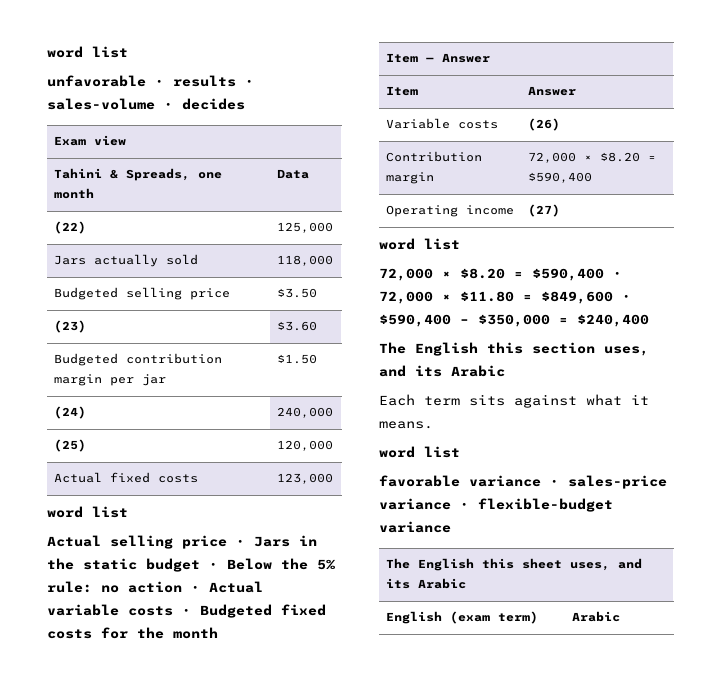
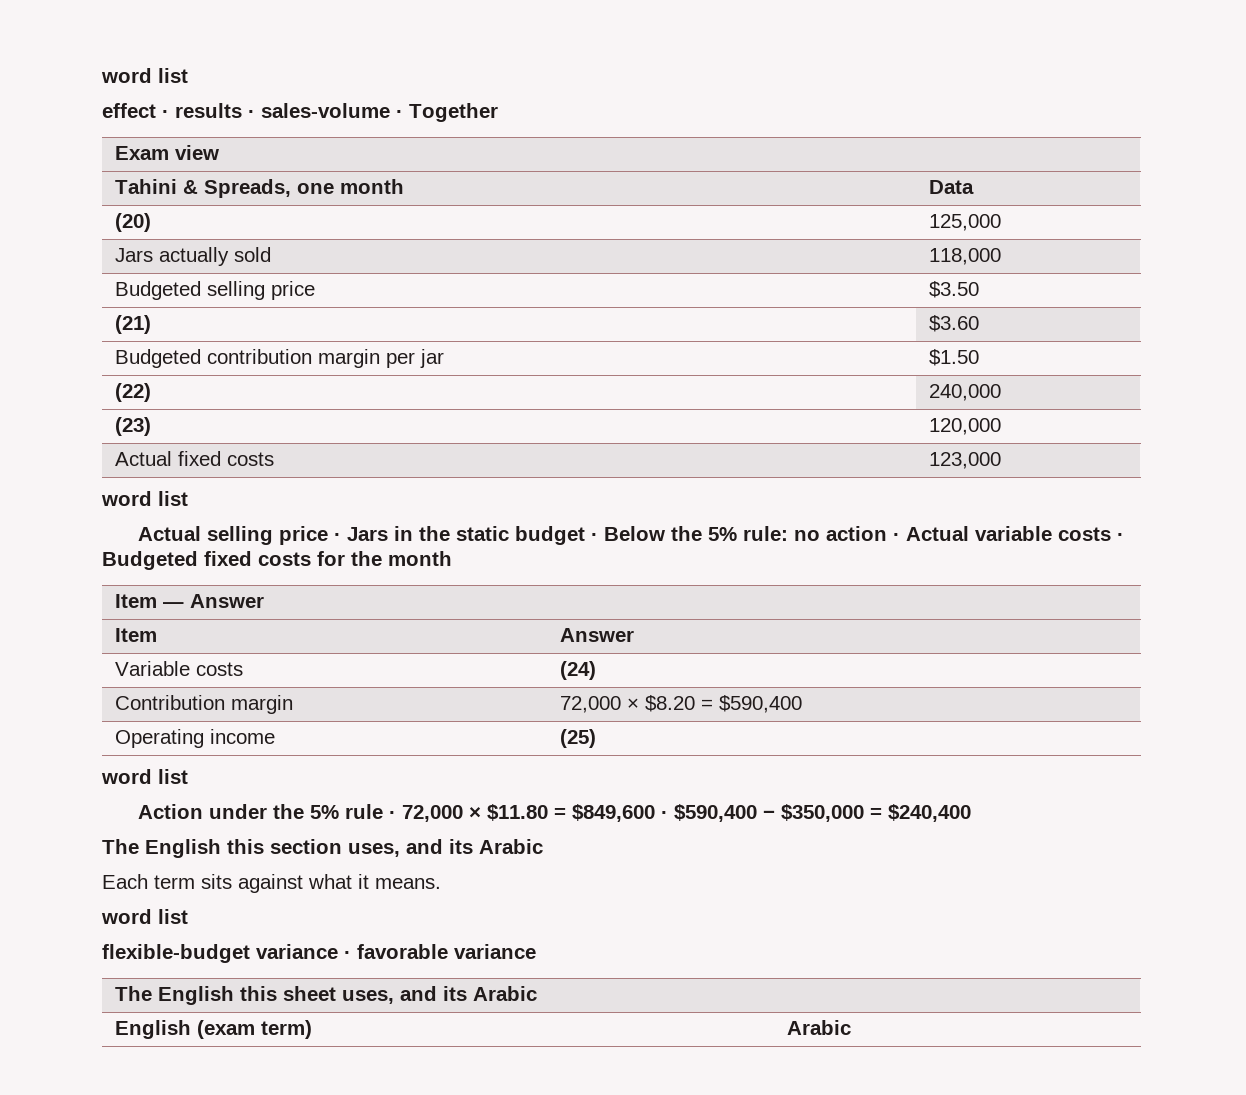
[47,46,128,58] [47,75,146,87] word list // unfavorable -> [101,68,188,83] [102,103,156,118] word list // effect
[182,98,245,110] decides -> [409,103,498,122] Together
[53,221,86,234] (22) -> [114,213,151,232] (20)
[53,320,86,333] (23) -> [114,315,151,334] (21)
[53,406,86,419] (24) -> [114,383,151,402] (22)
[53,439,86,452] (25) -> [114,417,151,436] (23)
[527,118,560,131] (26) -> [559,661,596,680] (24)
[527,204,560,217] [379,238,460,250] [379,268,604,281] (27) // word list // 72,000 × $8.20 = $590,400 -> [559,729,596,748] [101,769,188,784] [137,804,383,819] (25) // word list // Action under the 5% rule
[379,475,667,489] [379,498,613,512] favorable variance · sales-price variance · flexible-budget -> [102,944,448,963] flexible-budget variance · favorable

